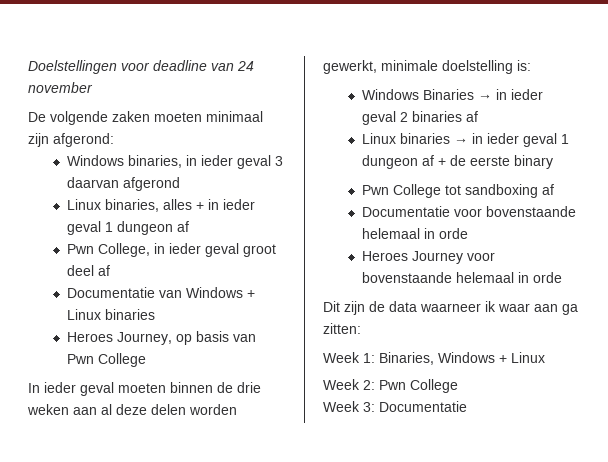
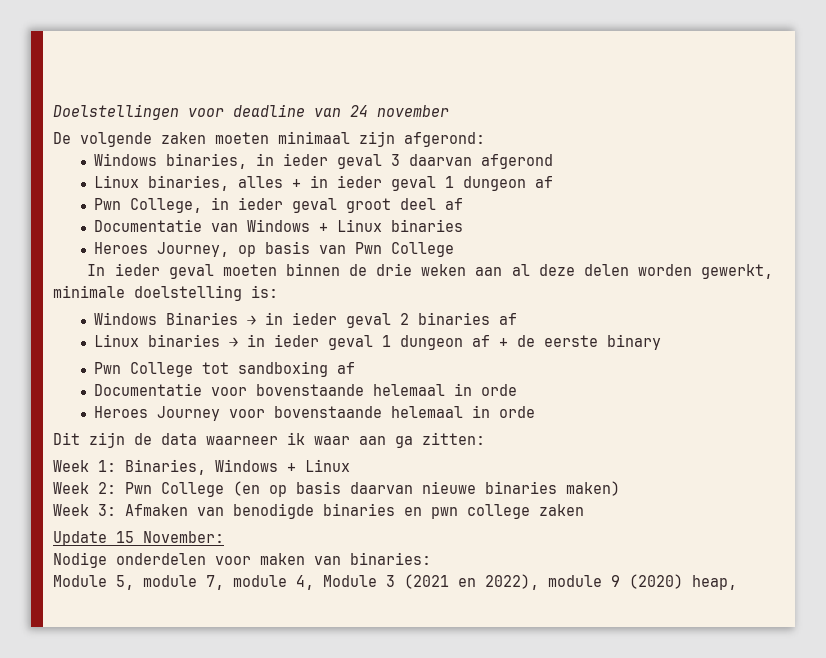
[323,401,467,412] // Week 3: Documentatie -> [233,481,620,497] [53,503,584,519] [53,531,224,546] [53,552,431,568] [53,574,737,590] (en op basis daarvan nieuwe binaries maken) // Week 3: Afmaken van benodigde binaries en pwn college zaken // Update 15 November: // Nodige onderdelen voor maken van binaries: // Module 5, module 7, module 4, Module 3 (2021 en 2022), module 9 (2020) heap,

